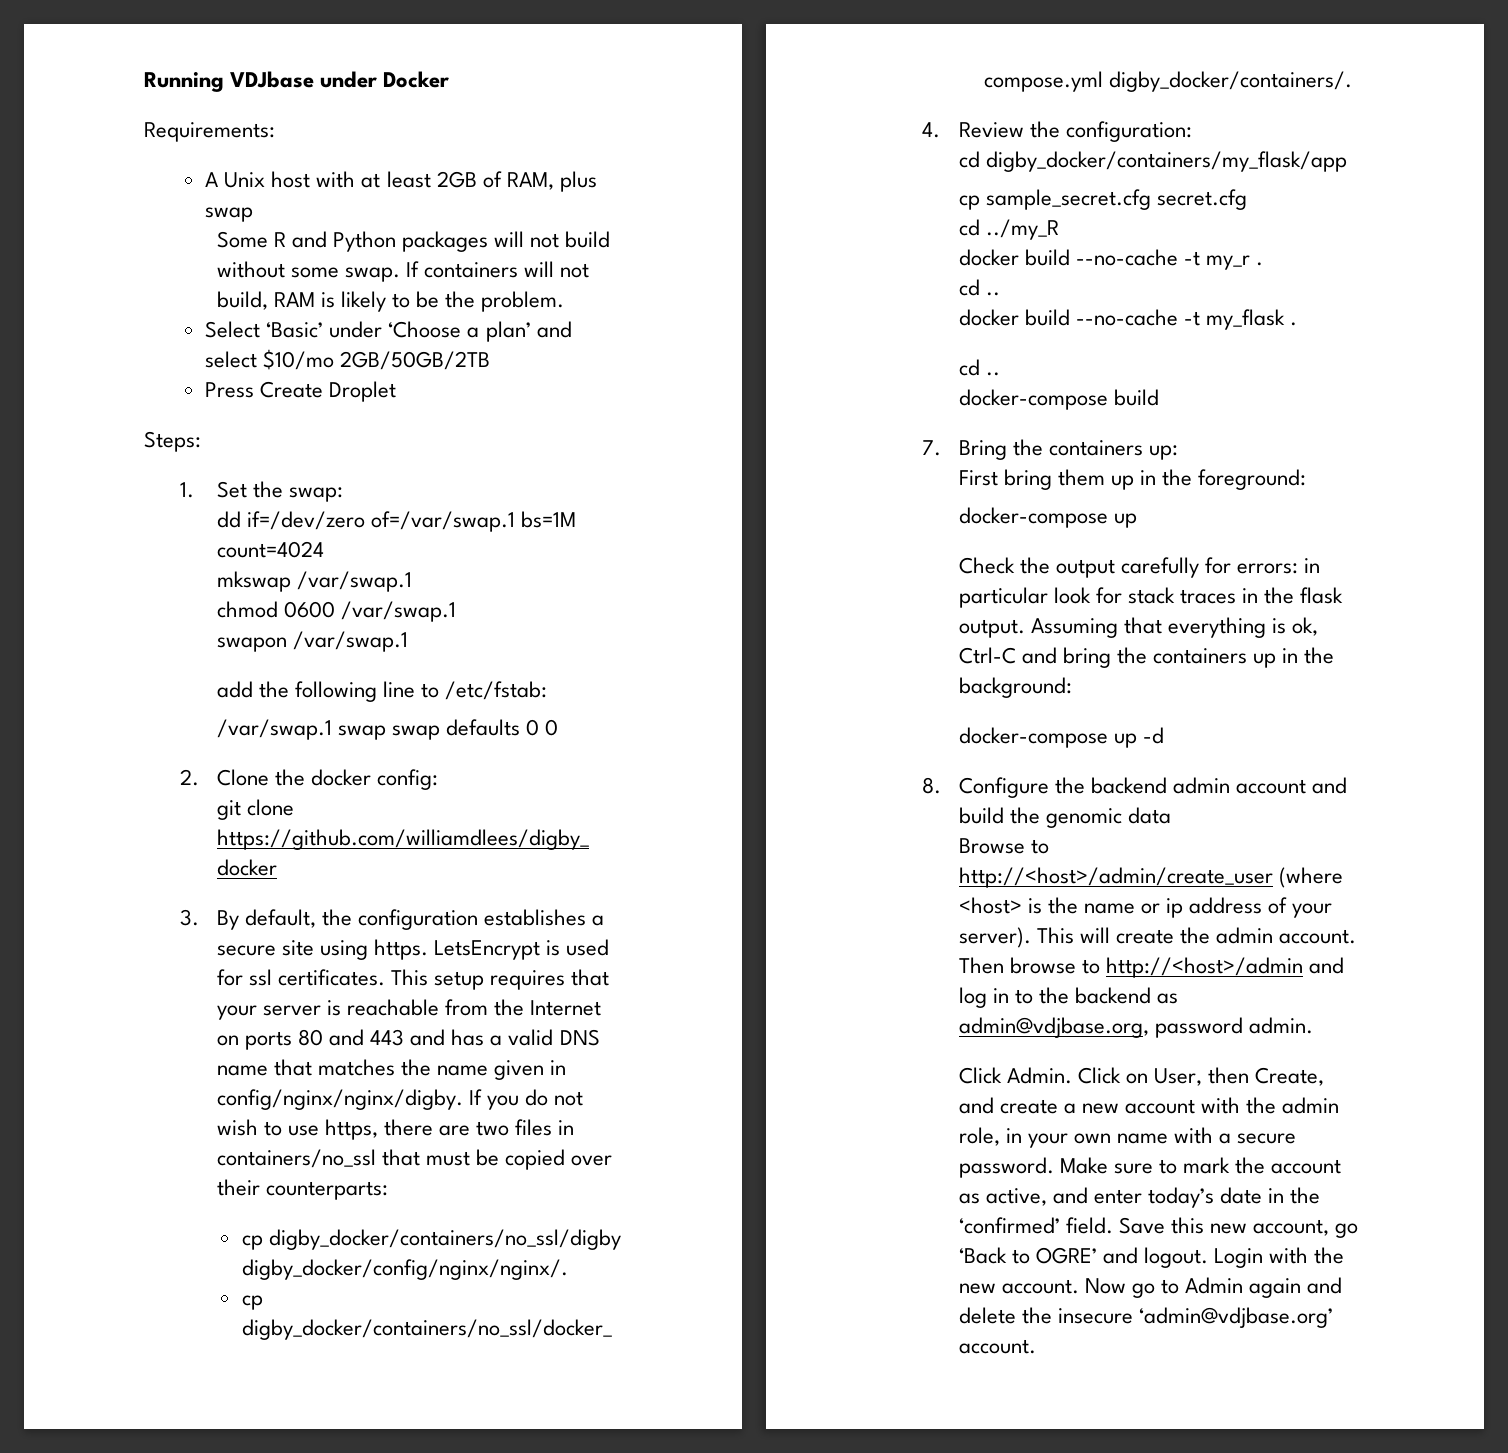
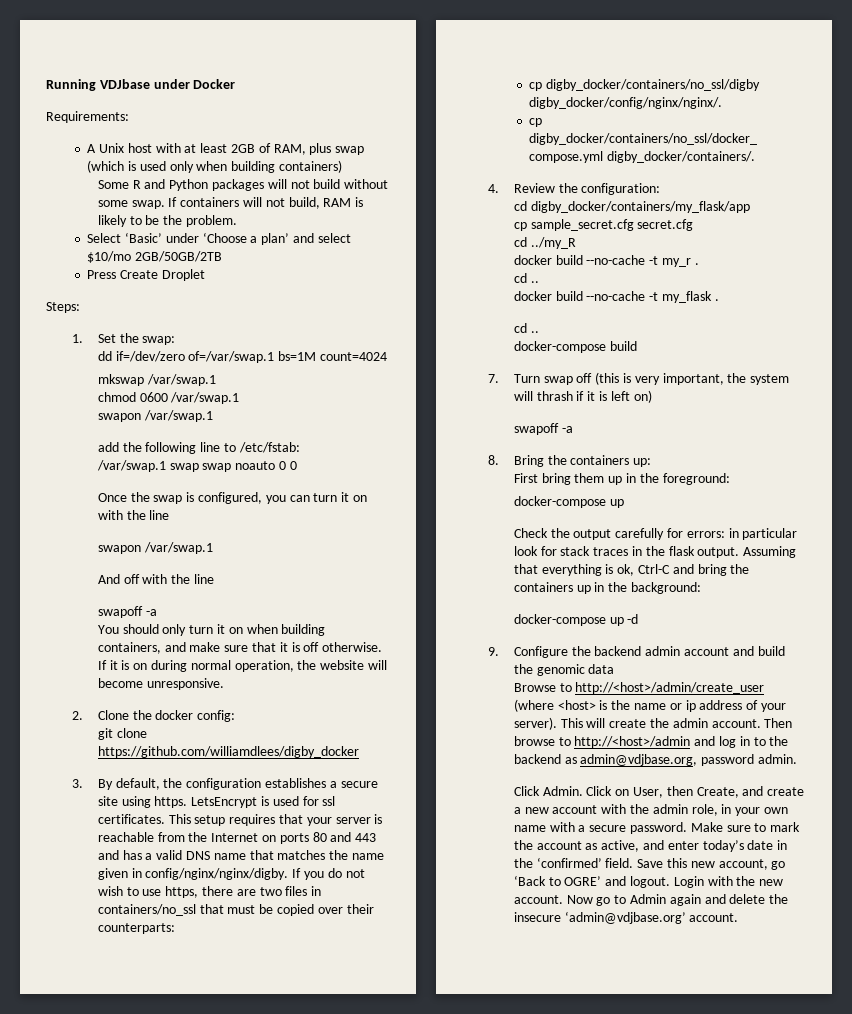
(254, 214) none -> [87,160,342,173] (which is used only when building containers)
[446,719,521,736] defaults -> [235,461,276,470] noauto
(559, 727) none -> [97,492,367,504] [97,510,170,520] [97,542,213,554] [97,574,214,584] [97,606,157,618] [97,624,326,636] [97,642,383,654] [97,660,387,672] [97,678,224,690] // Once the swap is configured, you can turn it on with the line // swapon /var/swap.1 // And off with the line // swapoff -a // You should only turn it on when building containers, and make sure that it is off otherwise. If it is on during normal operation, the website will become unresponsive.
(942, 448) none -> [513,372,790,385] [513,390,652,403] [513,423,573,435] [487,455,499,465] Turn swap off (this is very important, the system will thrash if it is left on) // swapoff -a // 8.
[922,777,942,794] 8. -> [487,647,499,656] 9.

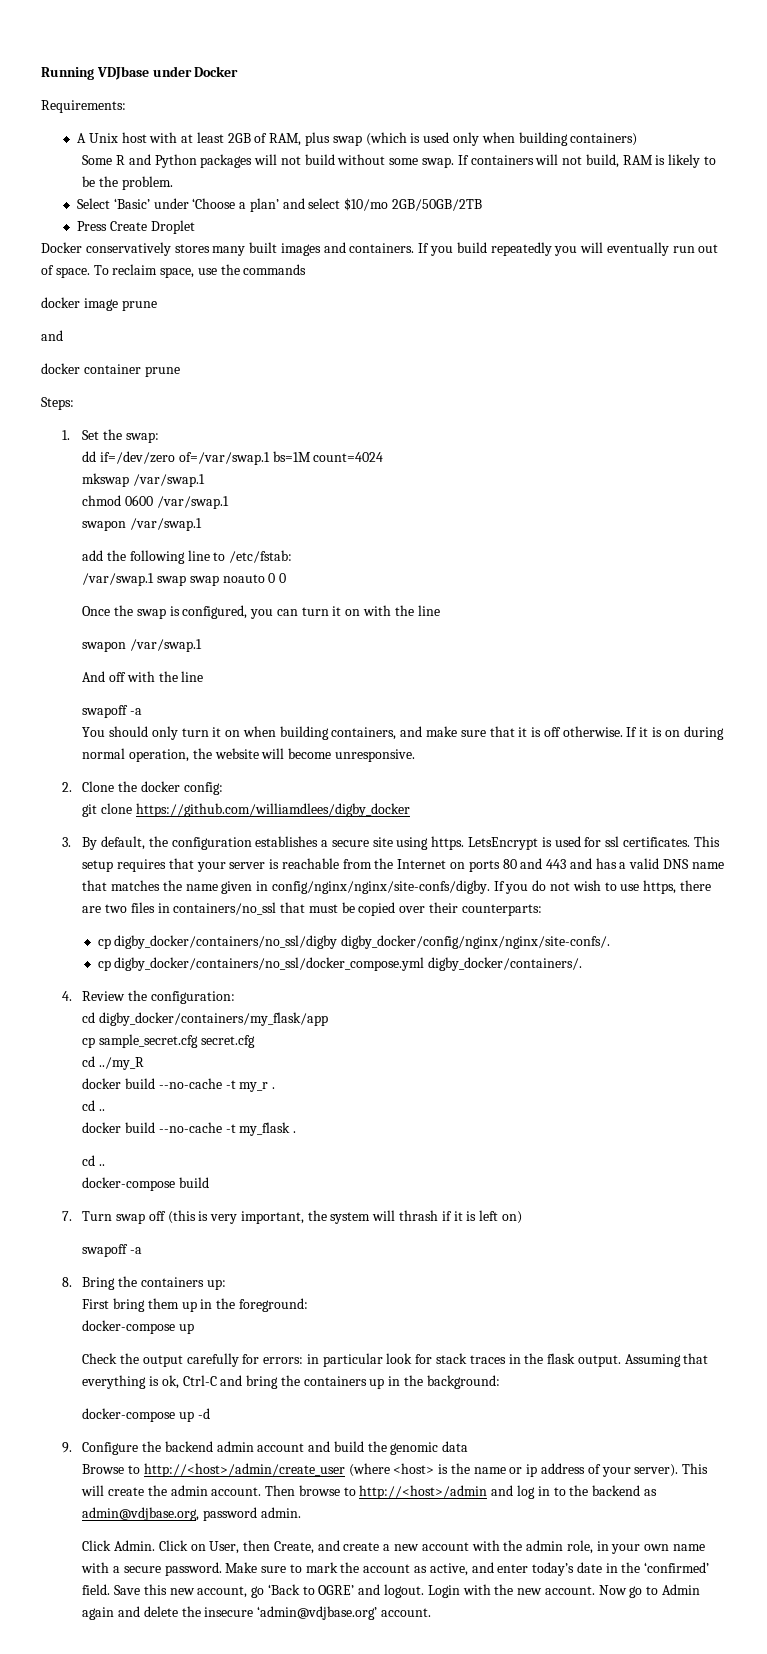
(205, 275) none -> [41,242,719,256] [41,264,307,278] [41,297,157,311] [41,330,63,341] [41,363,180,377] // Docker conservatively stores many built images and containers. If you build repeatedly you will eventually run out of space. To reclaim space, use the commands // docker image prune // and // docker container prune
[145,868,289,880] config/nginx/nginx/digby. -> [271,880,490,894] config/nginx/nginx/site-confs/digby.
[529,97,723,109] digby_docker/config/nginx/nginx/. -> [341,935,611,949] digby_docker/config/nginx/nginx/site-confs/.

